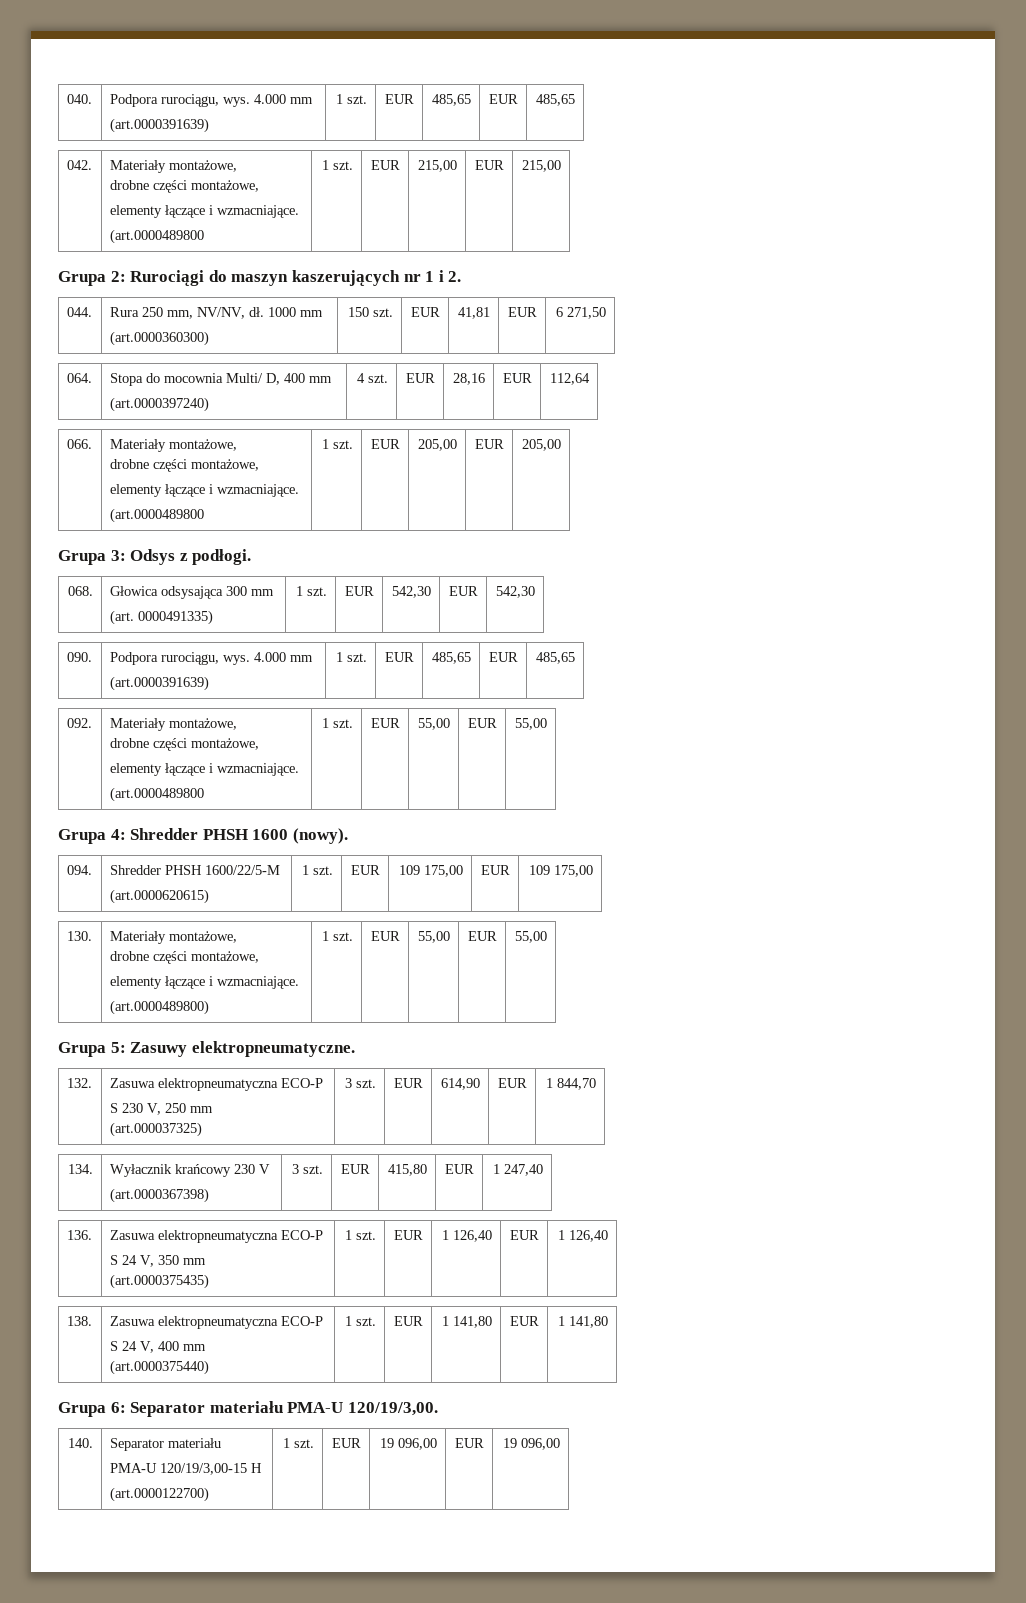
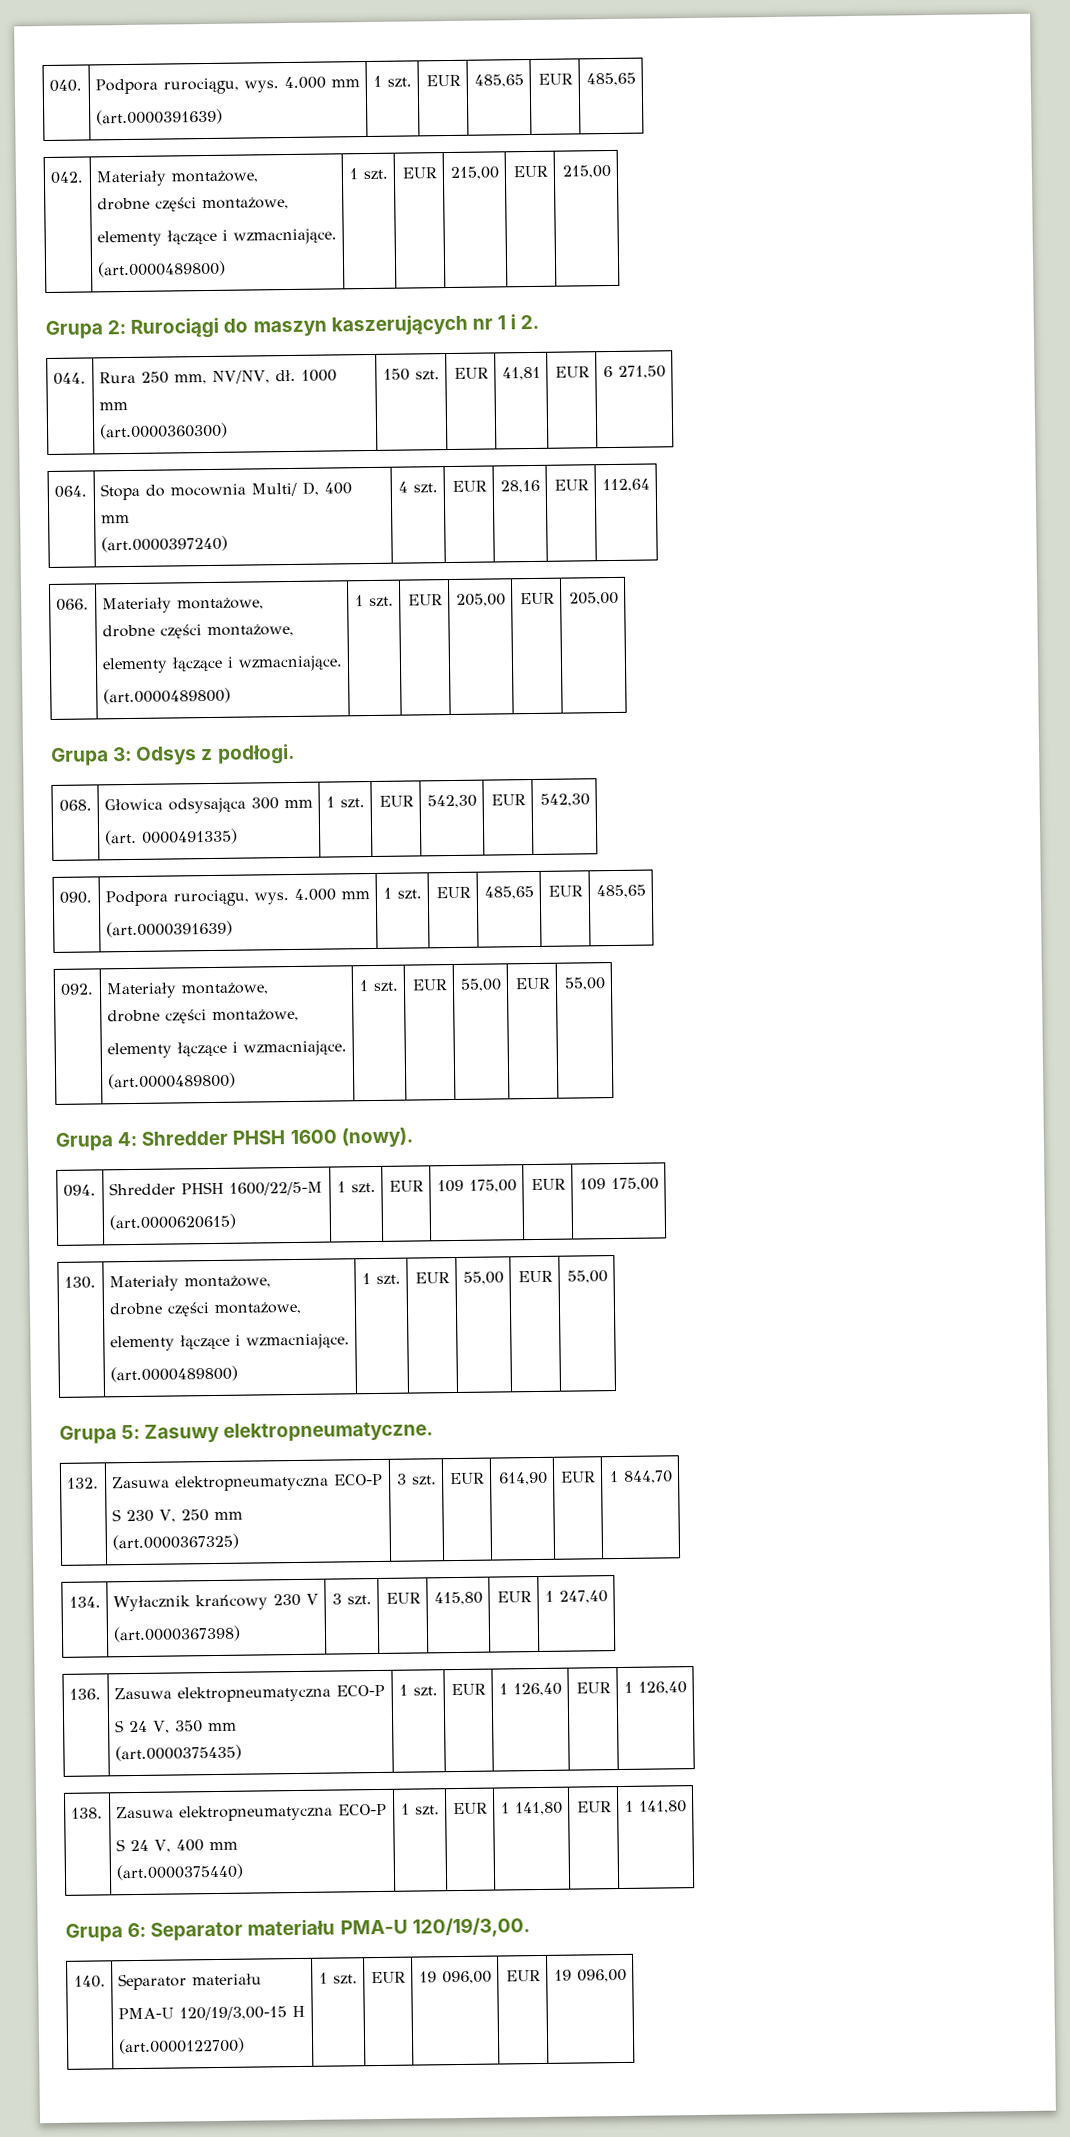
[109,229,204,244] (art.0000489800 -> [96,260,226,278] (art.0000489800)
[109,508,204,523] (art.0000489800 -> [102,687,231,705] (art.0000489800)
[109,787,204,802] (art.0000489800 -> [107,1072,236,1090] (art.0000489800)
[109,1122,202,1137] (art.000037325) -> [111,1533,239,1551] (art.0000367325)

